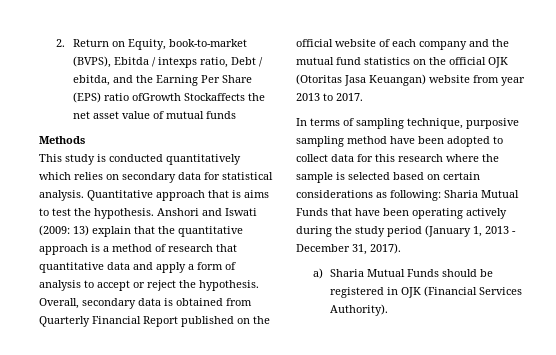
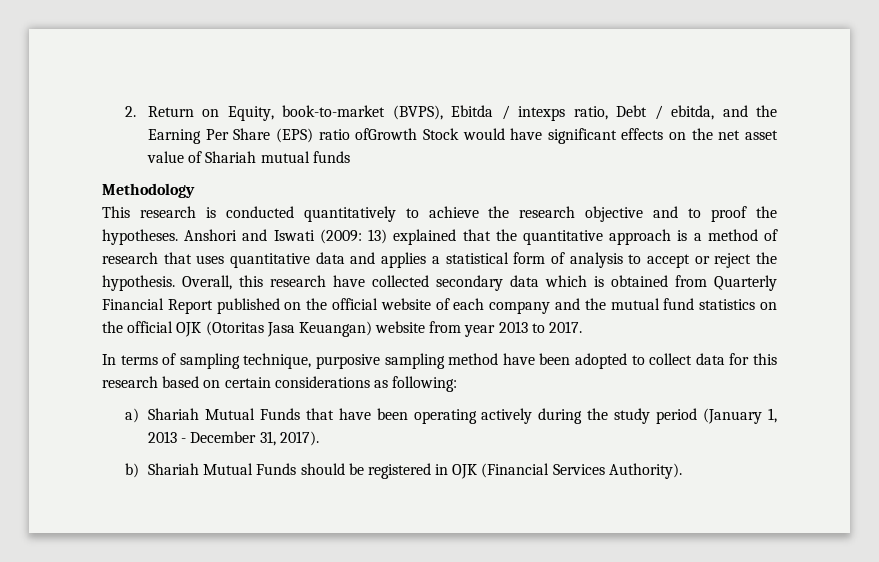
[183,93,245,101] Stockaffects -> [422,128,687,144] Stock would have significant effects on
(164, 115) none -> [205,151,257,163] Shariah
[39,136,85,144] Methods -> [102,183,195,198] Methodology
[65,154,95,165] study -> [139,206,196,218] research
[39,172,273,183] [39,190,269,201] [39,208,154,219] which relies on secondary data for statistical analysis. Quantitative approach that is aims to test the hypothesis. -> [405,206,777,222] [102,229,178,245] to achieve the research objective and to proof the hypotheses.
[92,226,131,237] explain -> [393,229,457,245] explained
(237, 248) none -> [196,255,225,264] uses
[156,262,194,273] apply a -> [381,252,509,268] applies a statistical
[82,298,161,309] secondary data -> [239,275,587,291] this research have collected secondary data which
[446,154,499,162] [296,172,390,183] where the sample is selected -> (158, 382) none
[444,190,478,198] Sharia -> [125,408,200,423] // a) Shariah
[312,268,364,279] a) Sharia -> [125,463,200,478] b) Shariah

